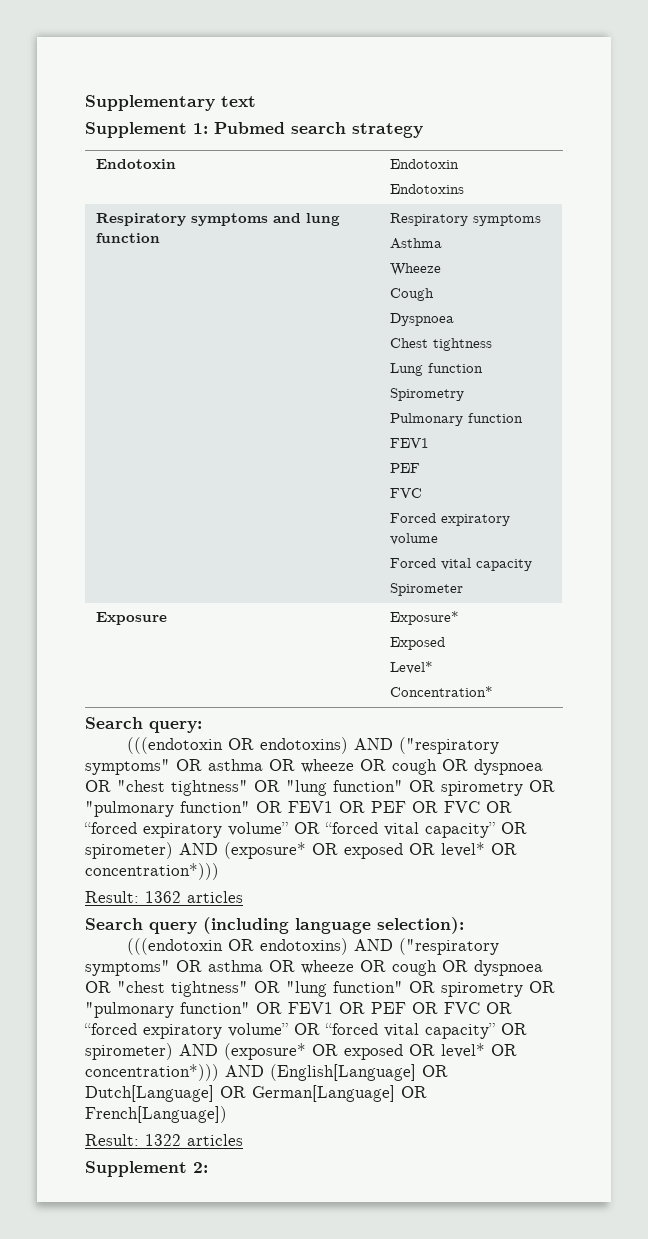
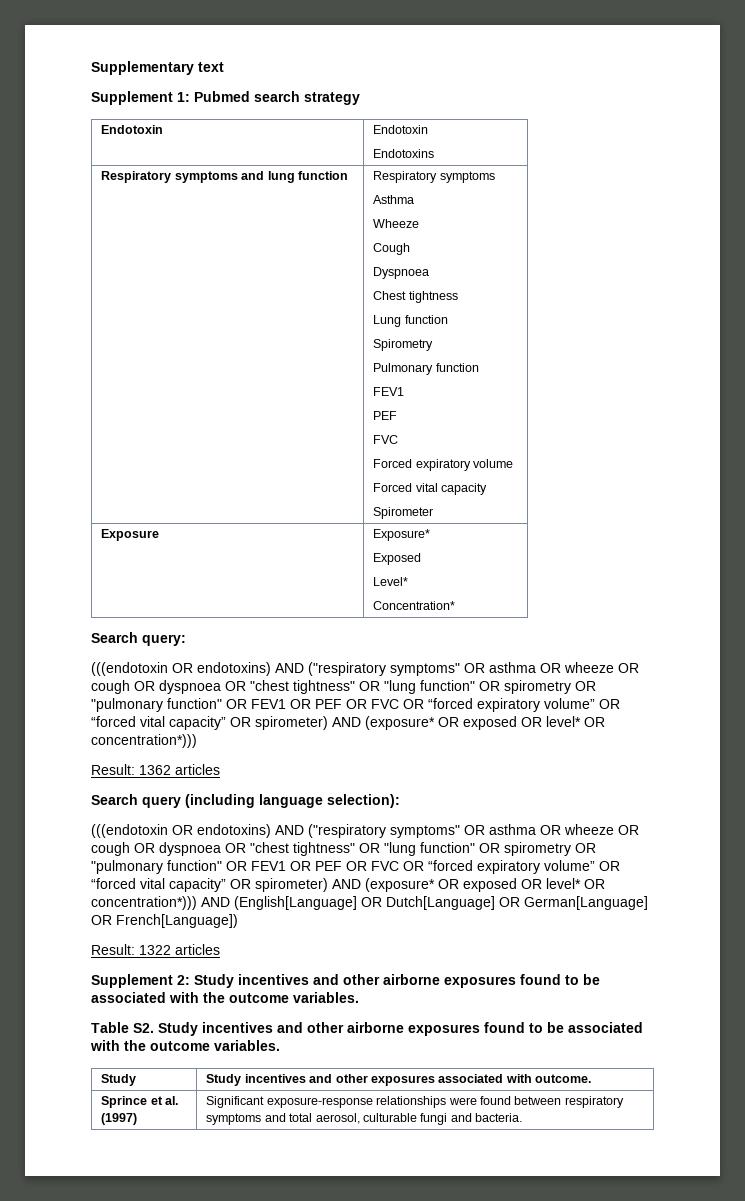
(208, 1167) none -> [194,974,600,988] [91,992,359,1003] [91,1022,643,1036] [90,1040,280,1051] [101,1074,137,1086] [206,1074,592,1086] [101,1096,179,1108] [101,1113,138,1125] [206,1096,624,1108] [206,1113,523,1125] Study incentives and other airborne exposures found to be associated with the outcome variables. // Table S2. Study incentives and other airborne exposures found to be associated with the outcome variables. // Study | Study incentives and other exposures associated with outcome. // Sprince et al. (1997) | Significant exposure-response relationships were found between respiratory symptoms and total aerosol, culturable fungi and bacteria.

